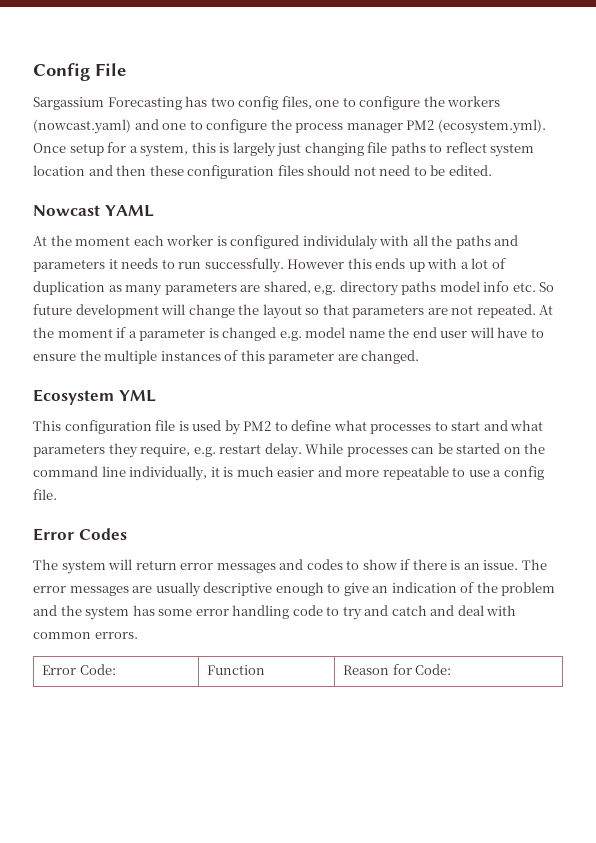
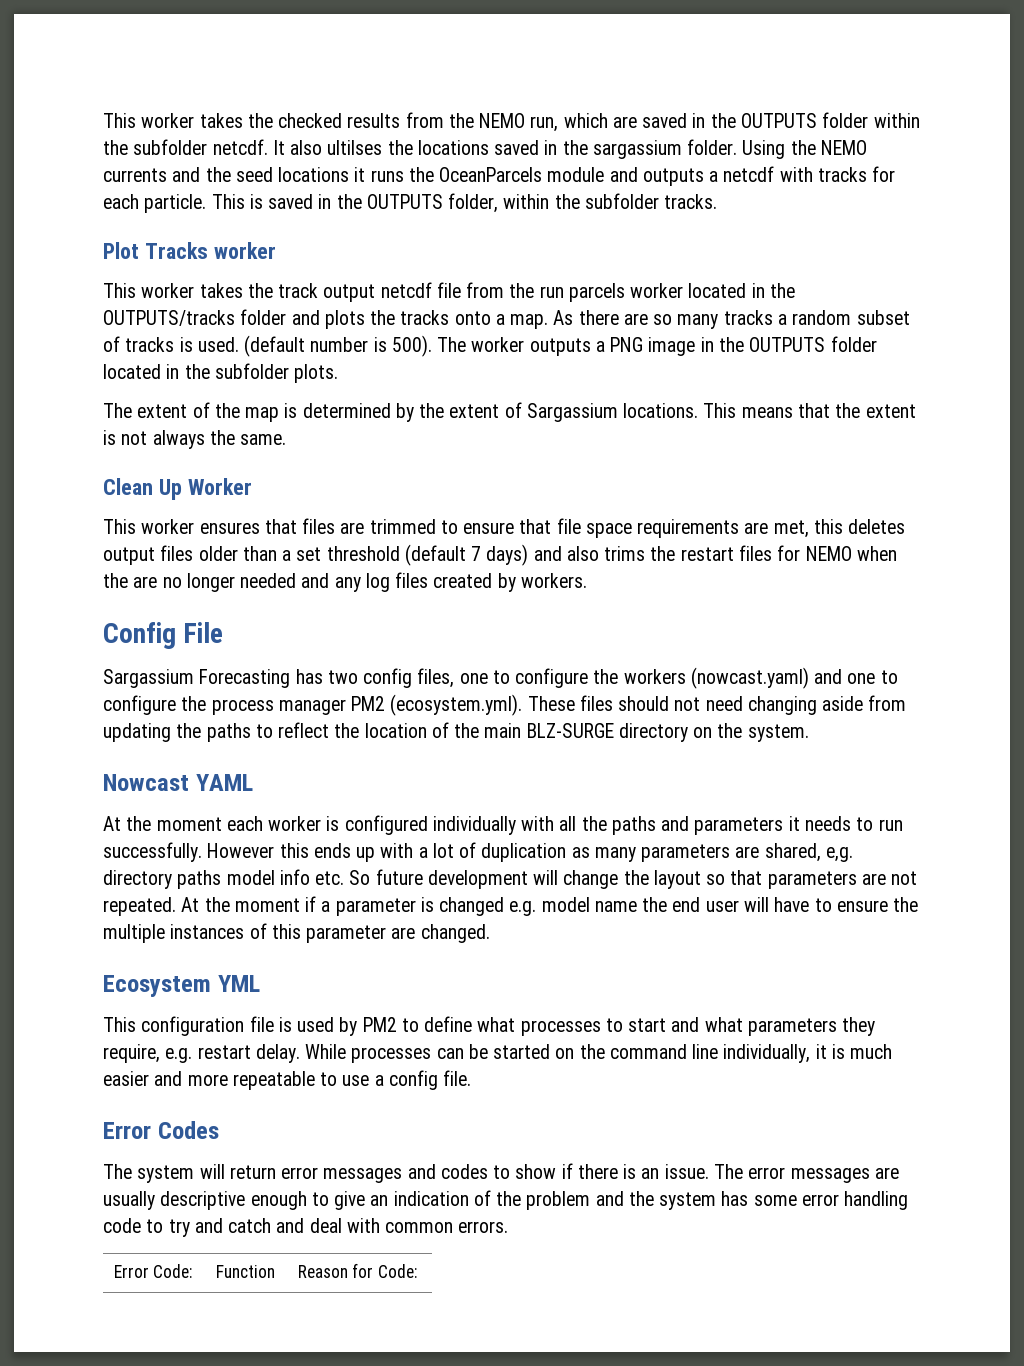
(33, 72) none -> [103,112,920,132] [103,139,867,159] [103,166,896,186] [103,193,718,213] [103,242,276,259] [103,282,795,302] [103,309,910,329] [103,335,877,357] [103,363,339,383] [103,402,916,422] [103,430,287,449] [103,478,252,500] [103,518,906,538] [103,544,897,566] [103,572,587,592] This worker takes the checked results from the NEMO run, which are saved in the OUTPUTS folder within the subfolder netcdf. It also ultilses the locations saved in the sargassium folder. Using the NEMO currents and the seed locations it runs the OceanParcels module and outputs a netcdf with tracks for each particle. This is saved in the OUTPUTS folder, within the subfolder tracks. // Plot Tracks worker // This worker takes the track output netcdf file from the run parcels worker located in the OUTPUTS/tracks folder and plots the tracks onto a map. As there are so many tracks a random subset of tracks is used. (default number is 500). The worker outputs a PNG image in the OUTPUTS folder located in the subfolder plots. // The extent of the map is determined by the extent of Sargassium locations. This means that the extent is not always the same. // Clean Up Worker // This worker ensures that files are trimmed to ensure that file space requirements are met, this deletes output files older than a set threshold (default 7 days) and also trims the restart files for NEMO when the are no longer needed and any log files created by workers. //
[33,142,535,157] [33,165,492,179] Once setup for a system, this is largely just changing file paths to reflect system location and then these configuration files should not need to be edited. -> [527,695,907,715] [103,722,809,742] These files should not need changing aside from updating the paths to reflect the location of the main BLZ-SURGE directory on the system.
[302,235,378,250] individulaly -> [432,816,516,835] individually

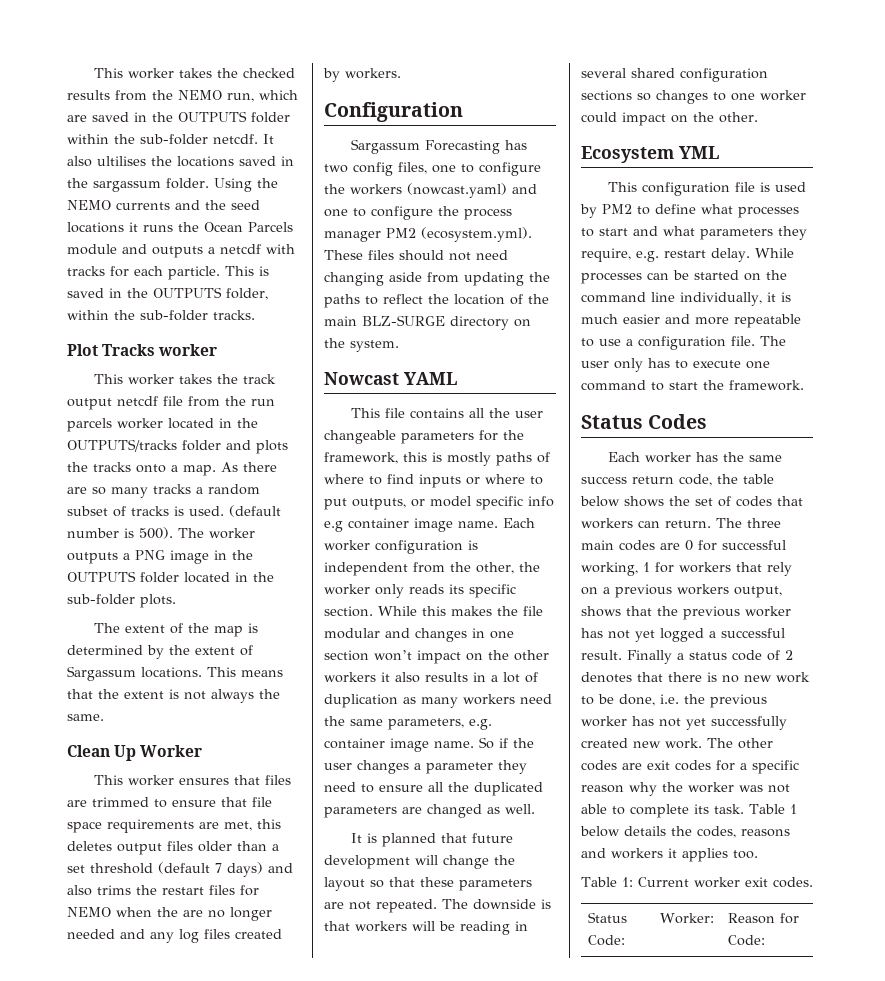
[133,139,208,155] subfolder -> [140,134,208,145] sub-folder
[327,140,383,155] ultilses -> [97,156,146,166] ultilises
[592,140,682,159] sargassium -> [93,181,161,192] sargassum
[439,167,543,182] OceanParcels -> [204,222,293,232] Ocean Parcels
[584,193,659,209] subfolder -> [140,310,208,321] sub-folder
[214,363,289,379] subfolder -> [67,594,135,605] sub-folder
[526,403,618,422] Sargassium -> [67,666,136,681] Sargassum
[103,622,224,649] [103,669,194,688] Config File // Sargassium -> [324,102,463,122] [351,139,421,154] Configuration // Sargassum
[103,815,903,835] [103,842,414,862] At the moment each worker is configured individually with all the paths and parameters it needs to run successfully. However this ends up with -> [351,408,544,419] [324,430,524,444] [324,452,550,466] [324,474,543,488] [324,496,554,510] [324,518,535,532] [324,540,478,554] [324,562,540,576] [324,584,516,598] [324,606,543,617] [324,628,514,642] [324,650,549,664] [324,672,486,683] This file contains all the user changeable parameters for the framework, this is mostly paths of where to find inputs or where to put outputs, or model specific info e.g container image name. Each worker configuration is independent from the other, the worker only reads its specific section. While this makes the file modular and changes in one section won’t impact on the other workers it also results in
[641,843,853,862] [103,869,371,889] parameters are shared, e,g. directory paths model info etc. So -> [463,694,552,705] [324,716,492,730] [324,737,534,752] [324,760,527,774] [324,782,543,796] [324,804,535,818] [351,833,468,847] workers need the same parameters, e.g. container image name. So if the user changes a parameter they need to ensure all the duplicated parameters are changed as well. // It is planned that
(763, 877) none -> [420,877,454,887] these
[181,896,919,916] [103,923,490,943] At the moment if a parameter is changed e.g. model name the end user will have to ensure the multiple instances of this parameter are changed. -> [442,899,551,910] [324,921,528,935] [581,68,768,82] [581,90,806,104] [581,112,758,126] The downside is that workers will be reading in several shared configuration sections so changes to one worker could impact on the other.
[388,1070,438,1090] config -> [638,336,726,350] configuration
[103,1121,219,1139] [103,1163,899,1183] [103,1190,909,1210] [103,1218,509,1237] [113,1265,149,1278] // Error Codes // The system will return error messages and codes to show if there is an issue. The error messages are usually descriptive enough to give an indication of the problem and the system has some error handling code to try and catch and deal with common errors. // Error -> [760,336,786,346] [581,358,770,372] [581,380,804,391] [581,414,708,429] [608,452,783,463] [581,474,774,486] [580,496,803,507] [581,518,781,529] [581,540,786,551] [581,562,792,576] [581,584,782,598] [581,606,791,620] [581,628,785,642] [581,650,793,664] [581,672,810,683] [581,694,767,708] [581,716,787,730] [581,738,773,749] [581,760,799,774] [581,782,790,796] [581,804,797,818] [580,826,790,838] [581,848,758,862] [581,877,813,888] [587,912,627,923] The user only has to execute one command to start the framework. // Status Codes // Each worker has the same success return code, the table below shows the set of codes that workers can return. The three main codes are 0 for successful working, 1 for workers that rely on a previous workers output, shows that the previous worker has not yet logged a successful result. Finally a status code of 2 denotes that there is no new work to be done, i.e. the previous worker has not yet successfully created new work. The other codes are exit codes for a specific reason why the worker was not able to complete its task. Table 1 below details the codes, reasons and workers it applies too. // Table 1: Current worker exit codes. // Status
[215,1265,275,1278] Function -> [659,913,714,924] Worker:

